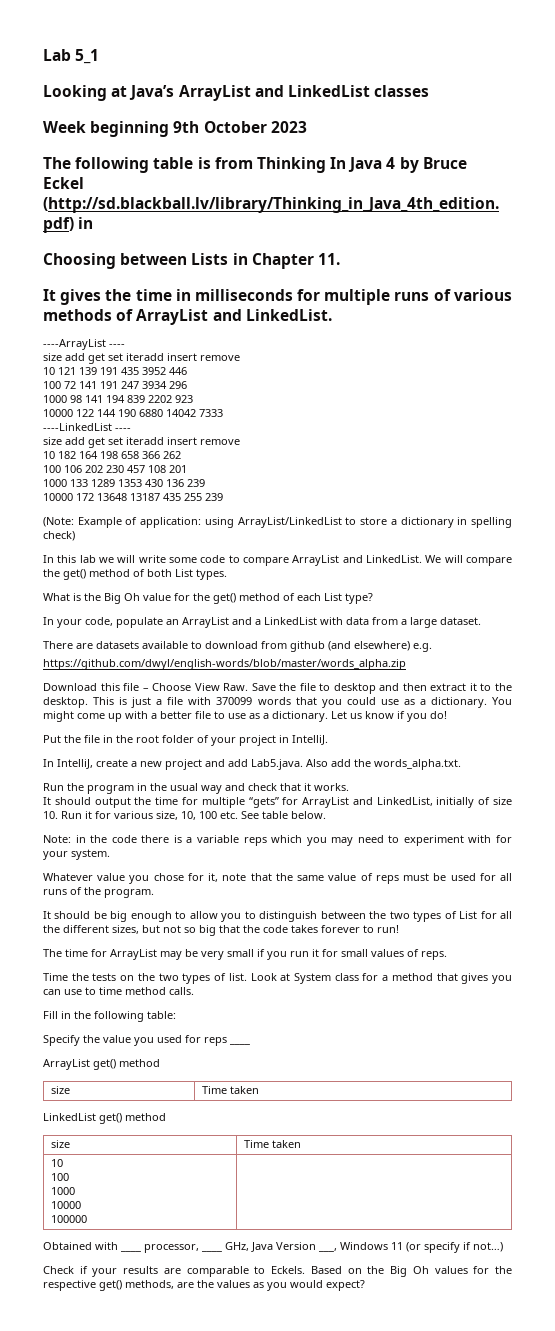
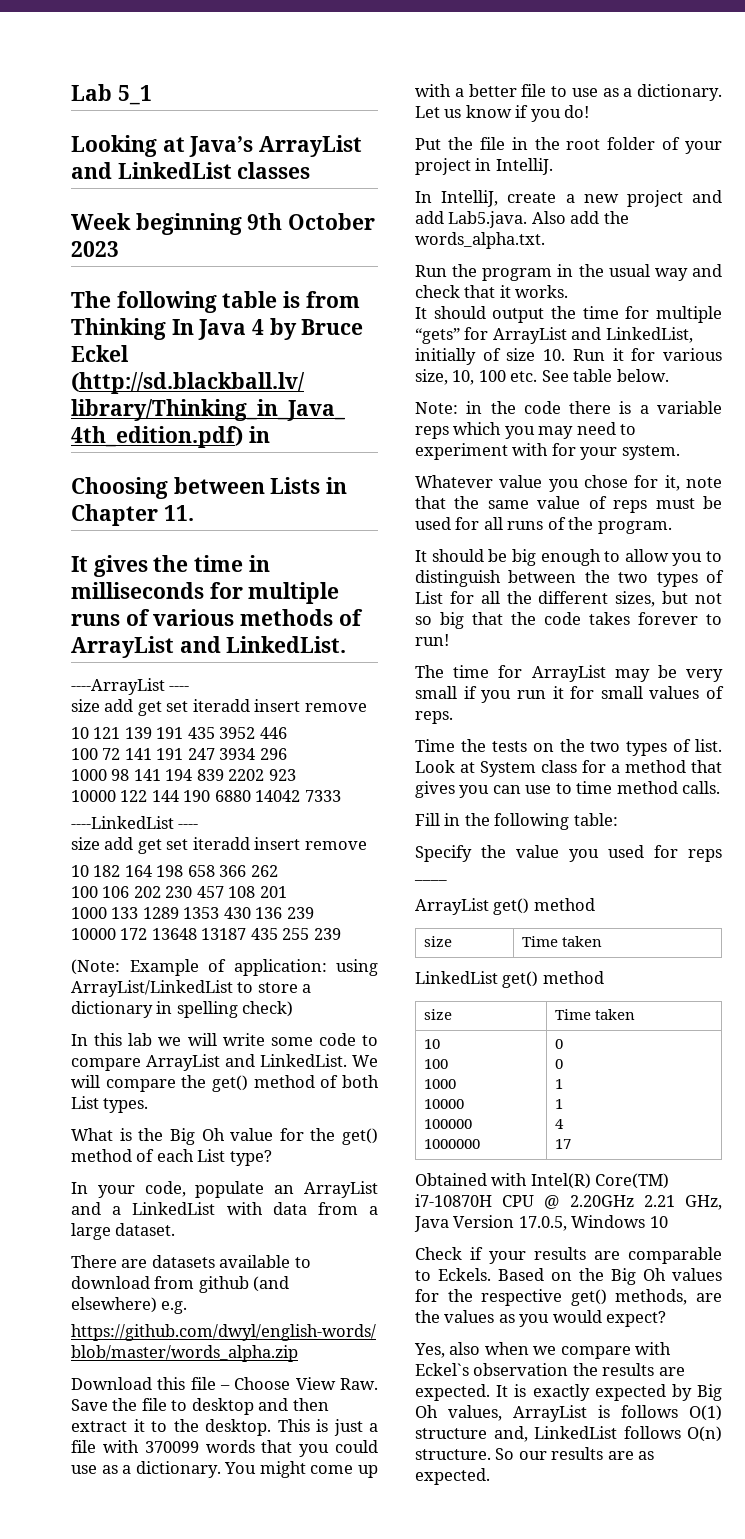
[43,1242,118,1250] [120,1242,503,1253] | // Obtained with ____ processor, ____ GHz, Java Version ___, Windows 11 (or specify if not…) -> [424,1139,481,1149] [555,1039,564,1049] [555,1059,564,1069] [555,1079,564,1089] [555,1099,564,1109] [555,1119,565,1129] [555,1139,572,1149] [415,1173,670,1189] [415,1194,722,1210] [414,1215,668,1232] // 1000000 | 0 // 0 // 1 // 1 // 4 // 17 // Obtained with Intel(R) Core(TM) i7-10870H CPU @ 2.20GHz 2.21 GHz, Java Version 17.0.5, Windows 10
(365, 1285) none -> [414,1342,672,1359] [415,1363,685,1376] [415,1384,722,1401] [415,1405,722,1422] [415,1426,722,1442] [415,1447,655,1460] [415,1468,490,1485] // Yes, also when we compare with Eckel`s observation the results are expected. It is exactly expected by Big Oh values, ArrayList is follows O(1) structure and, LinkedList follows O(n) structure. So our results are as expected.

